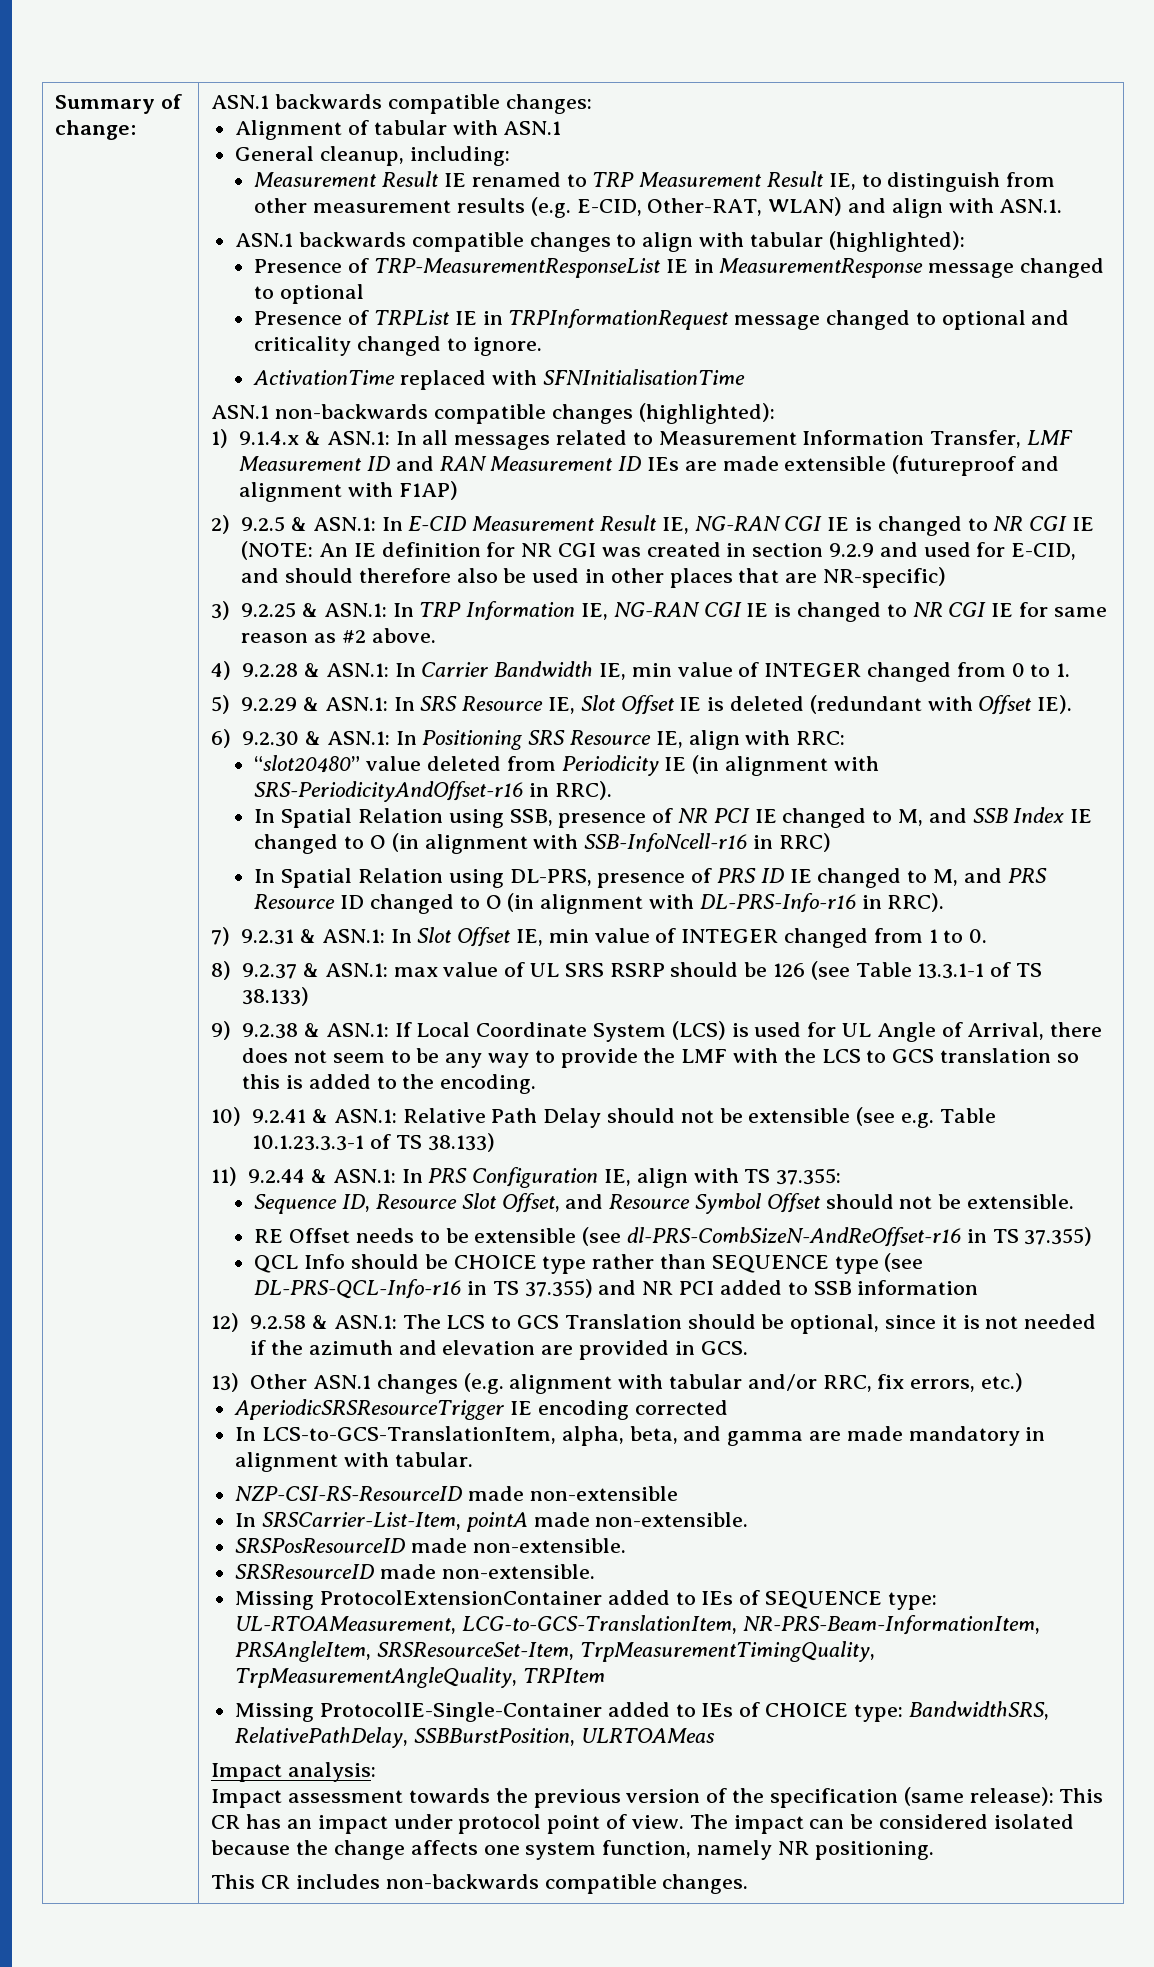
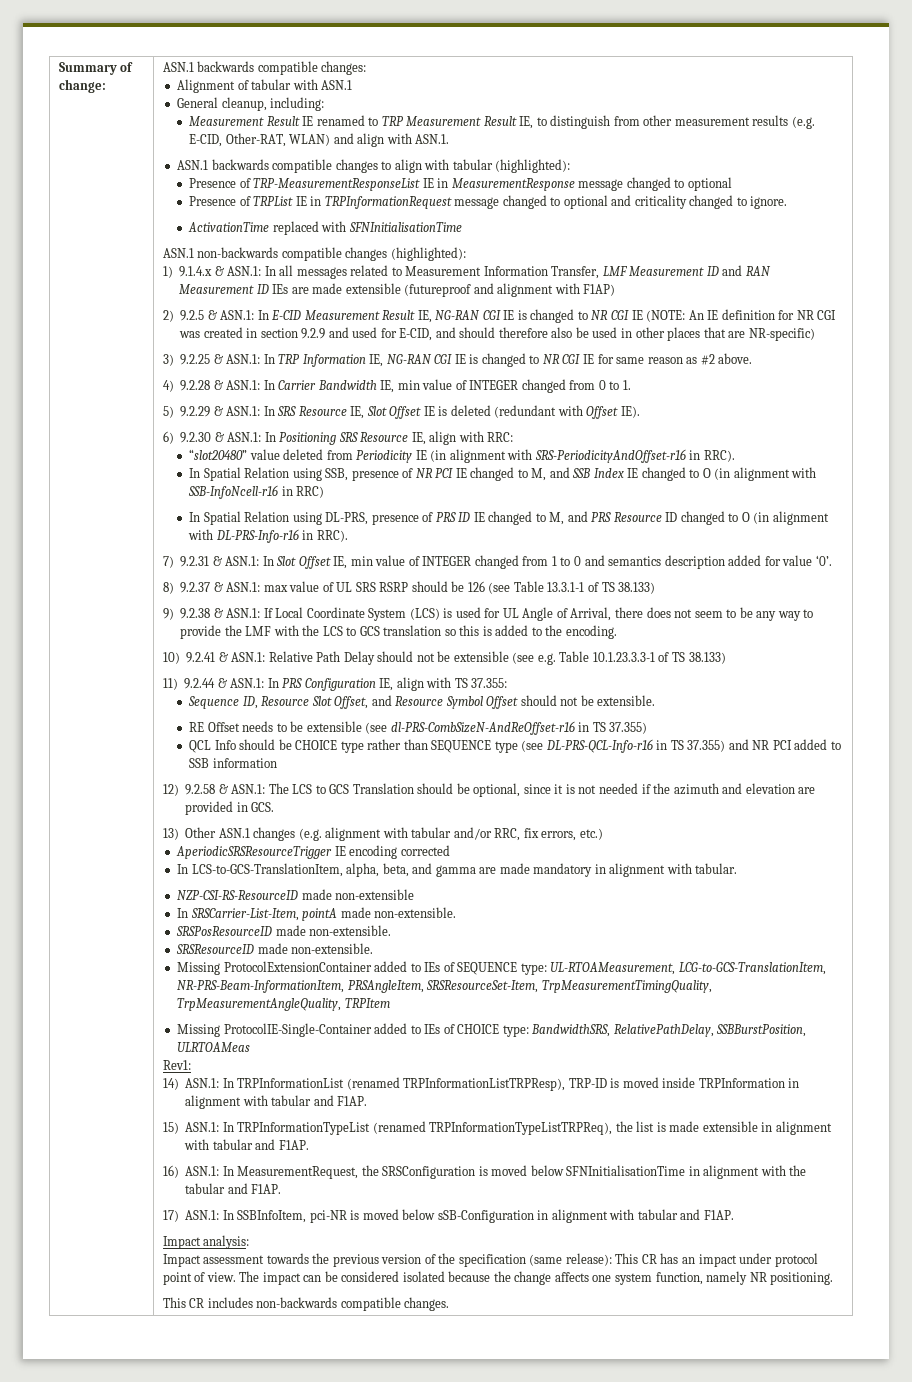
[969,929,988,943] 0. -> [573,555,832,569] 0 and semantics description added for value ‘0’.
(715, 1735) none -> [162,1060,191,1070] [162,1077,800,1091] [185,1095,368,1109] [162,1121,832,1135] [184,1139,309,1150] [162,1165,807,1179] [185,1183,282,1194] [162,1209,734,1223] // Rev1: // 14) ASN.1: In TRPInformationList (renamed TRPInformationListTRPResp), TRP-ID is moved inside TRPInformation in alignment with tabular and F1AP. // 15) ASN.1: In TRPInformationTypeList (renamed TRPInformationTypeListTRPReq), the list is made extensible in alignment with tabular and F1AP. // 16) ASN.1: In MeasurementRequest, the SRSConfiguration is moved below SFNInitialisationTime in alignment with the tabular and F1AP. // 17) ASN.1: In SSBInfoItem, pci-NR is moved below sSB-Configuration in alignment with tabular and F1AP.

